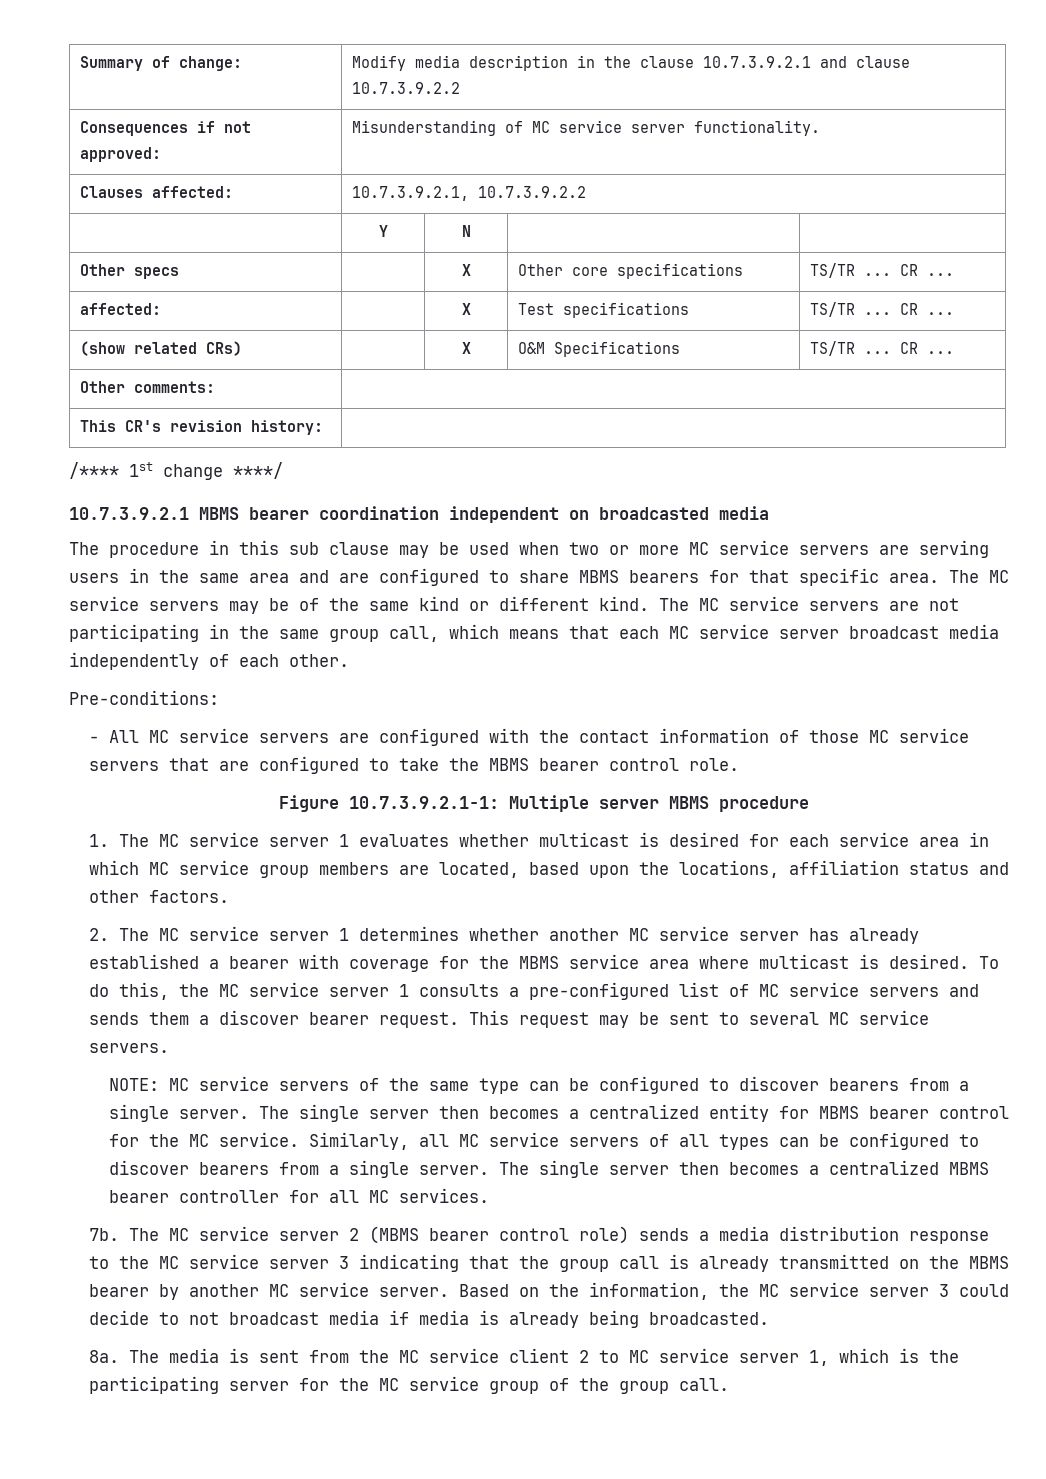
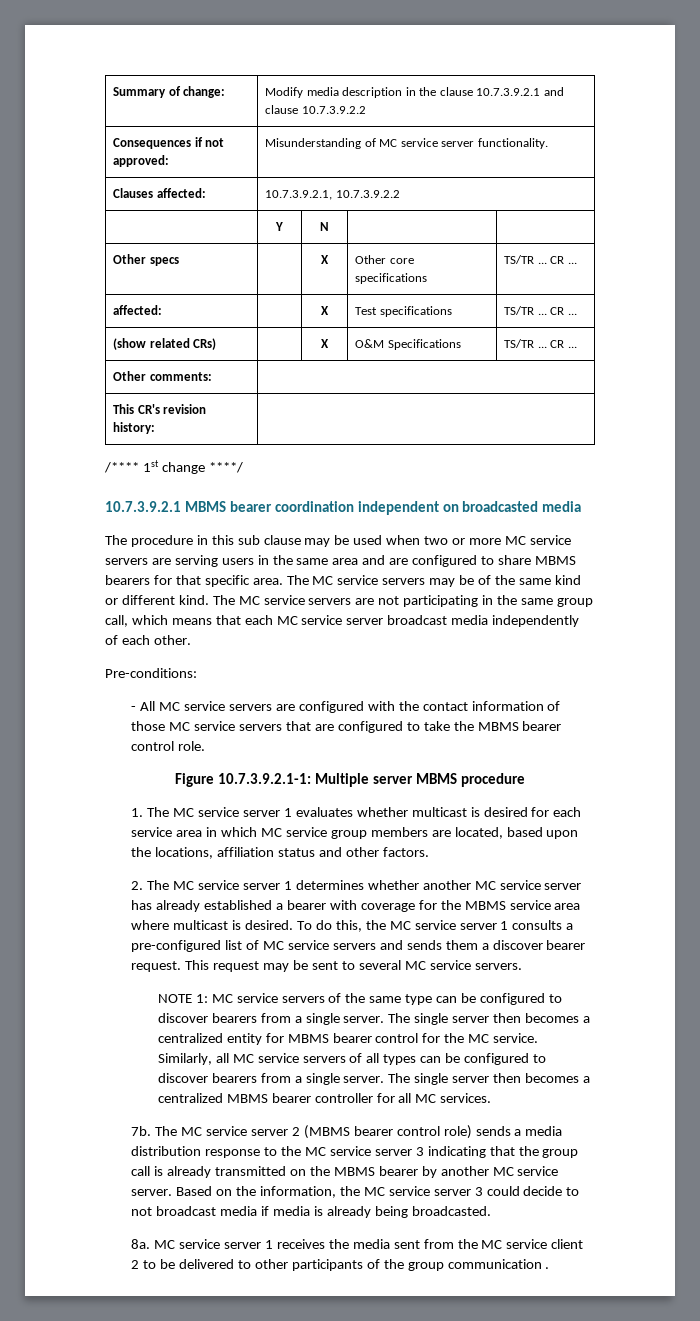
[108,1078,159,1091] NOTE: -> [157,994,208,1003] NOTE 1:
[128,1348,249,1363] The media is -> [154,1239,390,1249] MC service server 1 receives the media
[628,1348,959,1366] [88,1376,539,1394] MC service server 1, which is the participating server for the MC service group -> [160,1259,363,1271] be delivered to other participants
[678,1378,729,1391] call. -> [447,1259,550,1269] communication .

